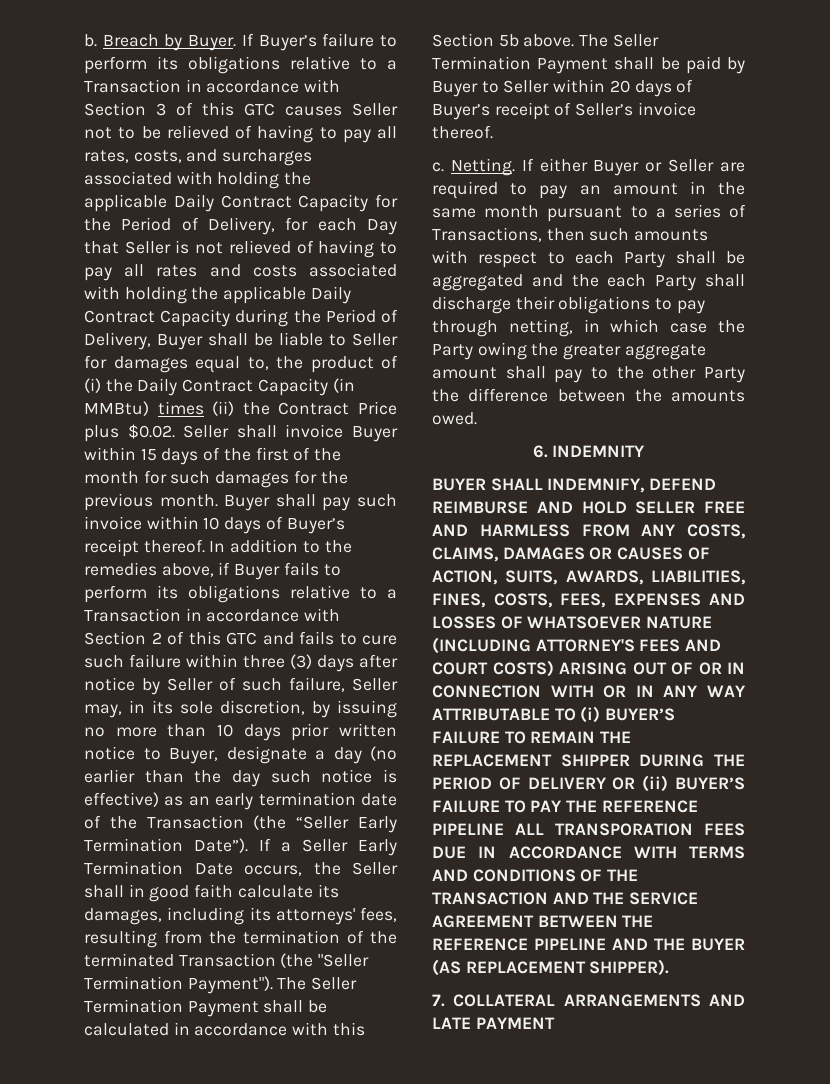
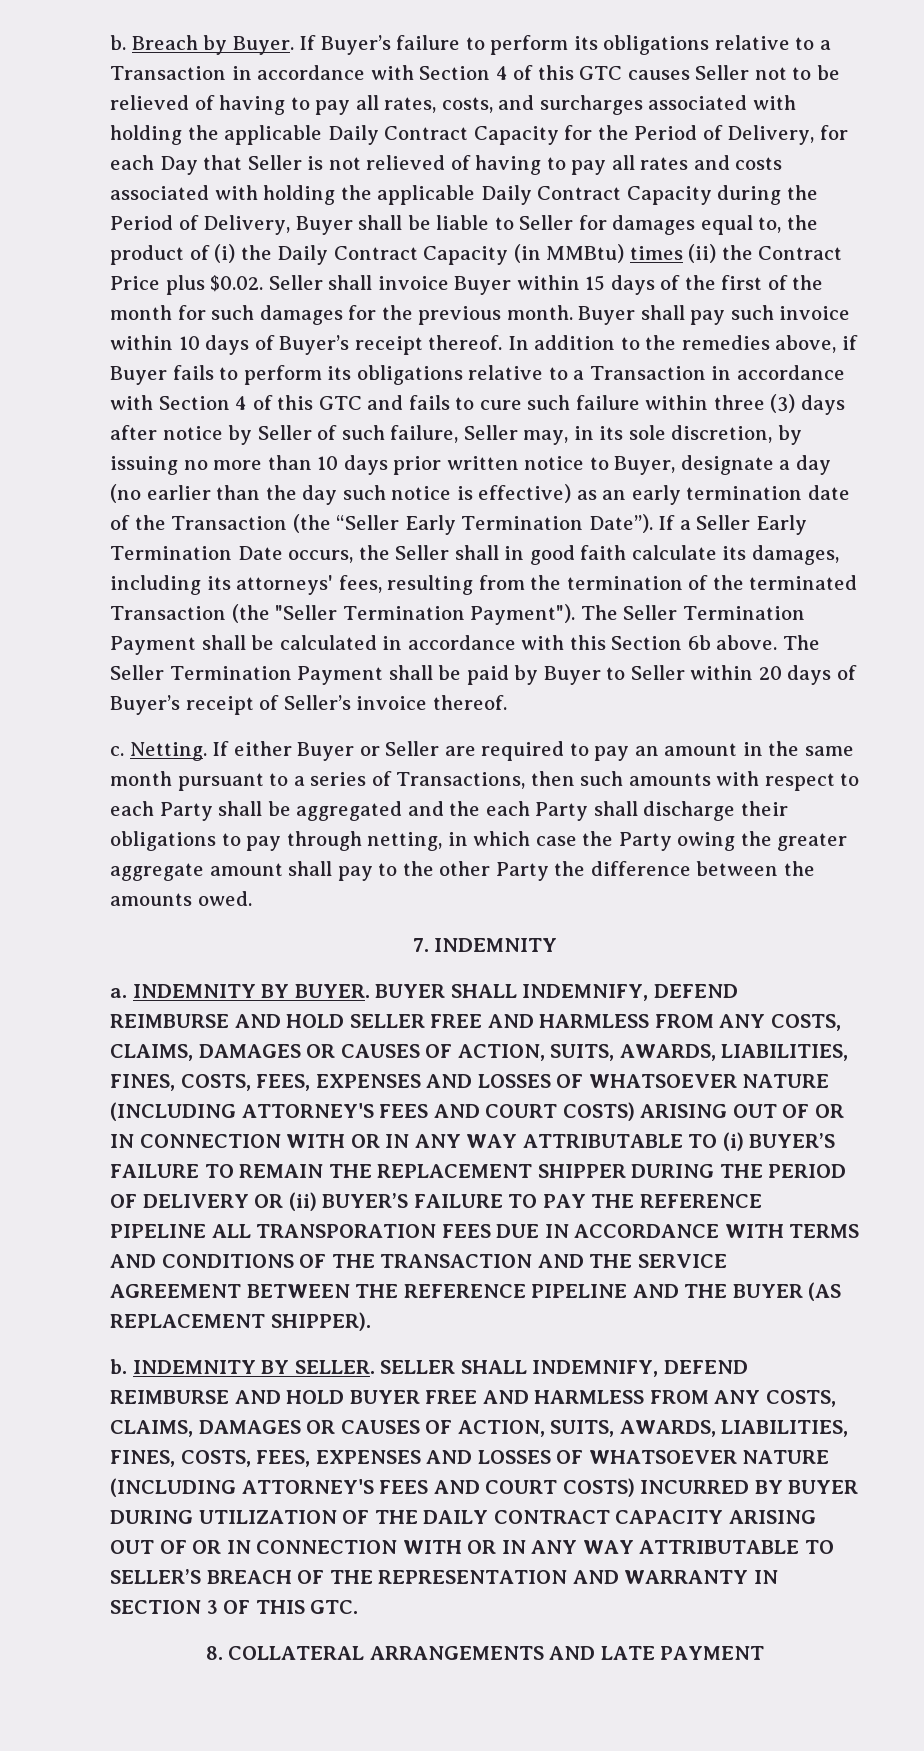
[156,103,166,116] 3 -> [495,66,508,80] 4
[151,632,162,644] 2 -> [235,396,248,410] 4
[498,34,519,47] 5b -> [687,635,711,650] 6b
[532,445,548,458] 6. -> [412,938,429,952] 7.
(646, 451) none -> [110,984,370,998] a. INDEMNITY BY BUYER.
[432,994,445,1007] 7. -> [110,1359,748,1377] [110,1390,836,1407] [110,1420,849,1437] [110,1450,830,1467] [110,1478,859,1497] [110,1510,816,1524] [110,1540,834,1554] [110,1569,778,1584] [110,1600,359,1614] [205,1646,223,1660] b. INDEMNITY BY SELLER. SELLER SHALL INDEMNIFY, DEFEND REIMBURSE AND HOLD BUYER FREE AND HARMLESS FROM ANY COSTS, CLAIMS, DAMAGES OR CAUSES OF ACTION, SUITS, AWARDS, LIABILITIES, FINES, COSTS, FEES, EXPENSES AND LOSSES OF WHATSOEVER NATURE (INCLUDING ATTORNEY'S FEES AND COURT COSTS) INCURRED BY BUYER DURING UTILIZATION OF THE DAILY CONTRACT CAPACITY ARISING OUT OF OR IN CONNECTION WITH OR IN ANY WAY ATTRIBUTABLE TO SELLER’S BREACH OF THE REPRESENTATION AND WARRANTY IN SECTION 3 OF THIS GTC. // 8.

